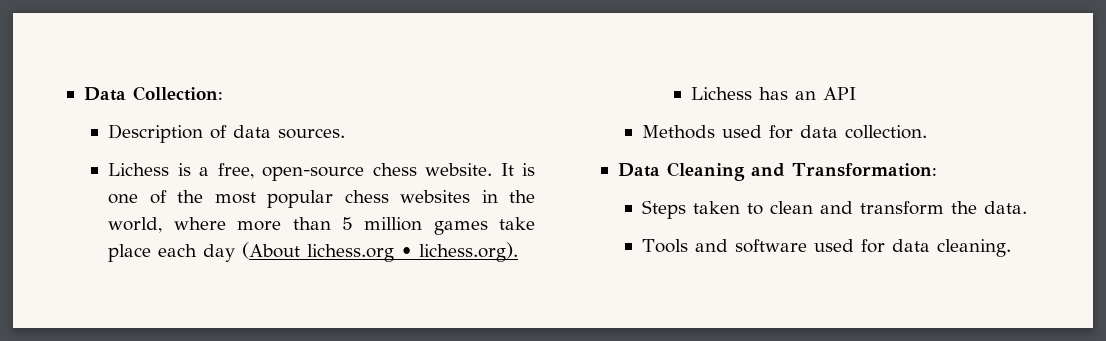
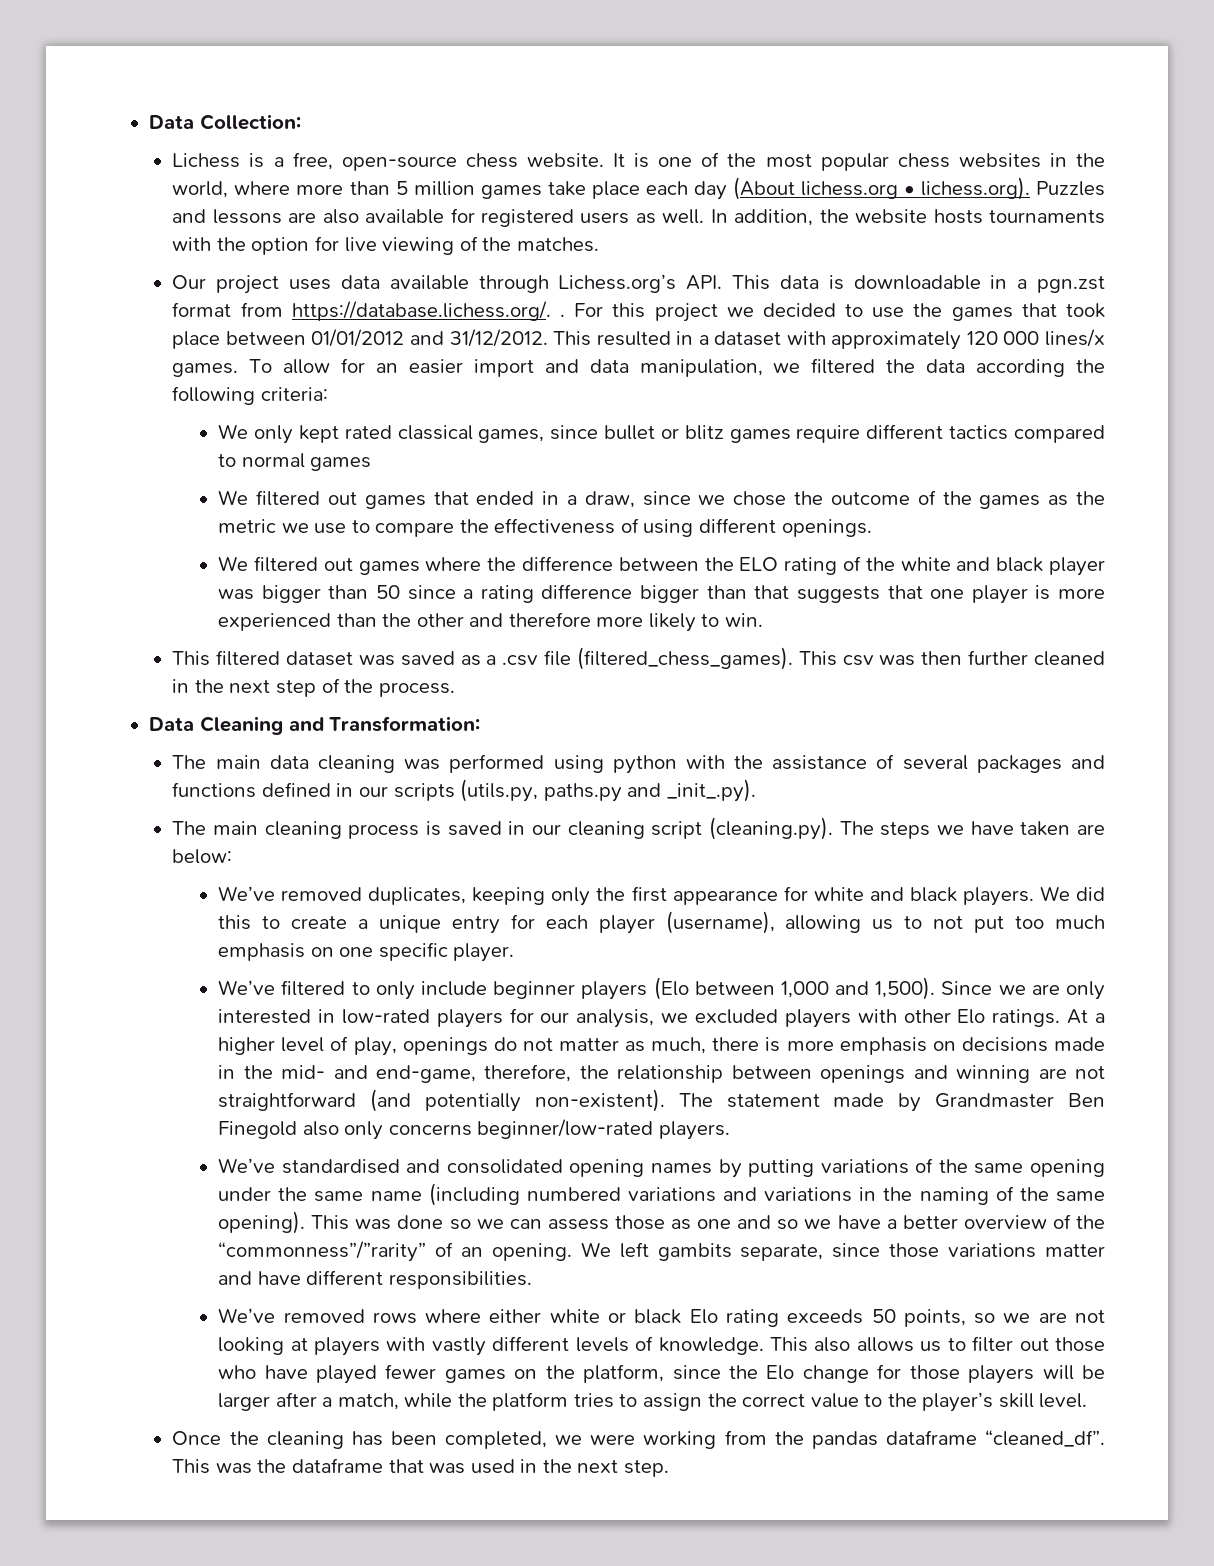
[108,124,346,143] // Description of data sources. -> (301, 122) none
[690,87,856,100] [642,125,928,139] [618,162,938,181] [642,200,1028,219] [642,239,1012,257] // Lichess has an API // Methods used for data collection. // Data Cleaning and Transformation: // Steps taken to clean and transform the data. // Tools and software used for data cleaning. -> [1035,181,1105,196] [172,208,1106,227] [172,236,599,255] [172,274,1106,294] [172,301,1105,322] [172,329,1105,350] [172,358,1105,377] [172,386,328,405] [218,424,1106,444] [218,453,372,471] [218,490,1106,509] [218,518,872,537] [218,556,1105,576] [218,584,1105,604] [218,612,764,632] [172,647,1106,670] [172,678,455,697] [149,716,481,735] [172,754,1105,774] [172,779,756,802] [172,817,1105,840] [172,849,233,864] [218,886,1105,906] [218,911,1105,934] [218,942,515,962] [218,977,1105,1000] [218,1008,1106,1028] [218,1036,1105,1056] [218,1064,1106,1083] [218,1089,1105,1112] [218,1119,730,1140] [218,1158,1105,1178] [218,1183,1105,1206] [218,1211,1105,1234] [218,1241,1106,1262] [218,1270,532,1289] [218,1308,1105,1327] [218,1336,1105,1356] [218,1364,1105,1384] [218,1392,1088,1412] [172,1430,1106,1449] [172,1458,669,1477] Puzzles and lessons are also available for registered users as well. In addition, the website hosts tournaments with the option for live viewing of the matches. // Our project uses data available through Lichess.org’s API. This data is downloadable in a pgn.zst format from https://database.lichess.org/. . For this project we decided to use the games that took place between 01/01/2012 and 31/12/2012. This resulted in a dataset with approximately 120 000 lines/x games. To allow for an easier import and data manipulation, we filtered the data according the following criteria: // We only kept rated classical games, since bullet or blitz games require different tactics compared to normal games // We filtered out games that ended in a draw, since we chose the outcome of the games as the metric we use to compare the effectiveness of using different openings. // We filtered out games where the difference between the ELO rating of the white and black player was bigger than 50 since a rating difference bigger than that suggests that one player is more experienced than the other and therefore more likely to win. // This filtered dataset was saved as a .csv file (filtered_chess_games). This csv was then further cleaned in the next step of the process. // Data Cleaning and Transformation: // The main data cleaning was performed using python with the assistance of several packages and functions defined in our scripts (utils.py, paths.py and _init_.py). // The main cleaning process is saved in our cleaning script (cleaning.py). The steps we have taken are below: // We’ve removed duplicates, keeping only the first appearance for white and black players. We did this to create a unique entry for each player (username), allowing us to not put too much emphasis on one specific player. // We’ve filtered to only include beginner players (Elo between 1,000 and 1,500). Since we are only interested in low-rated players for our analysis, we excluded players with other Elo ratings. At a higher level of play, openings do not matter as much, there is more emphasis on decisions made in the mid- and end-game, therefore, the relationship between openings and winning are not straightforward (and potentially non-existent). The statement made by Grandmaster Ben Finegold also only concerns beginner/low-rated players. // We’ve standardised and consolidated opening names by putting variations of the same opening under the same name (including numbered variations and variations in the naming of the same opening). This was done so we can assess those as one and so we have a better overview of the “commonness”/”rarity” of an opening. We left gambits separate, since those variations matter and have different responsibilities. // We’ve removed rows where either white or black Elo rating exceeds 50 points, so we are not looking at players with vastly different levels of knowledge. This also allows us to filter out those who have played fewer games on the platform, since the Elo change for those players will be larger after a match, while the platform tries to assign the correct value to the player’s skill level. // Once the cleaning has been completed, we were working from the pandas dataframe “cleaned_df”. This was the dataframe that was used in the next step.

